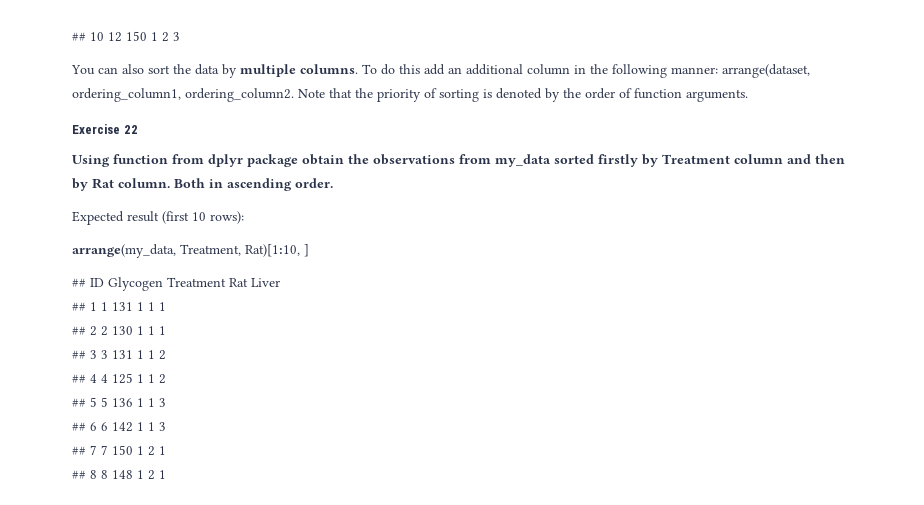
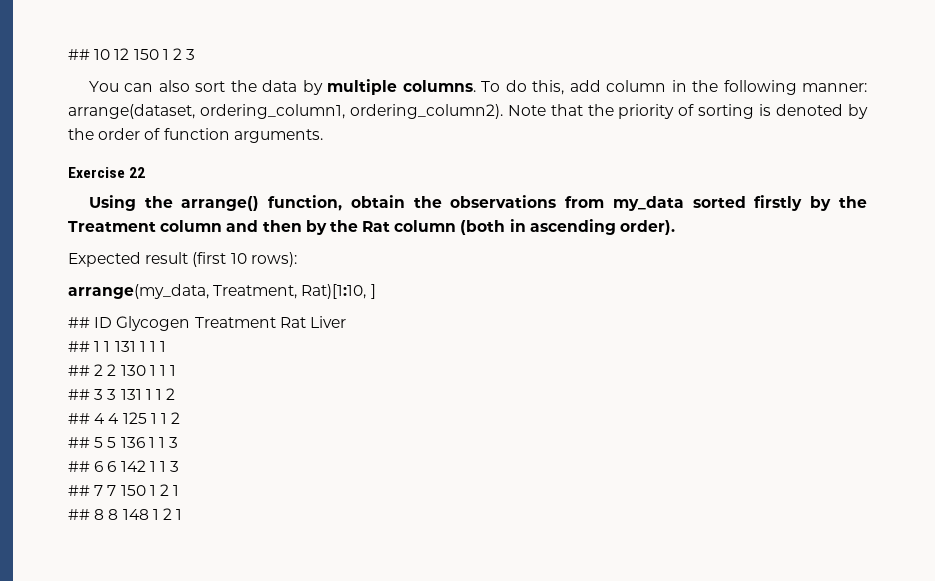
[399,64,523,75] this add an additional -> [532,80,601,95] this, add
[185,88,294,102] ordering_column2. -> [349,104,503,119] ordering_column2).
[113,154,298,167] function from dplyr package -> [144,195,343,211] the arrange() function,
(658, 160) none -> [838,196,867,208] the
[92,178,205,189] Rat column. Both -> [329,220,506,235] the Rat column (both
[295,178,333,188] order. -> [620,220,676,235] order).

